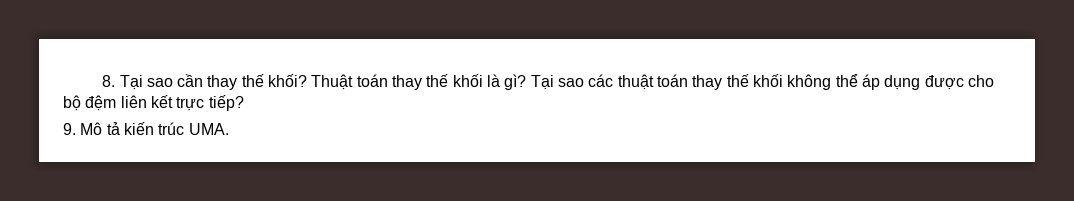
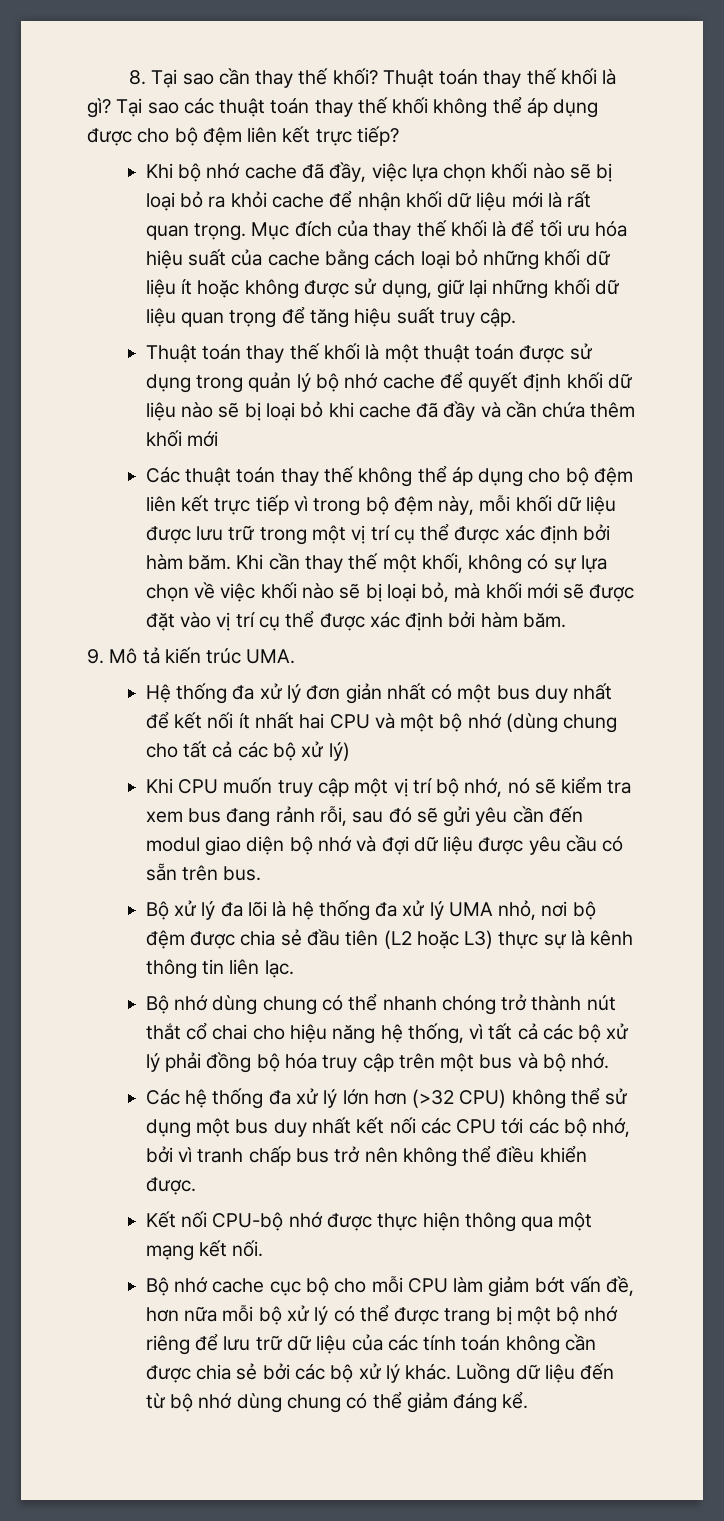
(244, 103) none -> [145,162,613,182] [145,191,592,211] [145,220,628,241] [145,249,611,270] [145,278,620,299] [145,307,517,328] [145,343,593,363] [145,372,633,393] [145,401,636,421] [145,430,219,447] [145,466,633,487] [145,495,617,516] [145,524,611,545] [145,553,607,574] [145,582,635,602] [145,611,566,631] // Khi bộ nhớ cache đã đầy, việc lựa chọn khối nào sẽ bị loại bỏ ra khỏi cache để nhận khối dữ liệu mới là rất quan trọng. Mục đích của thay thế khối là để tối ưu hóa hiệu suất của cache bằng cách loại bỏ những khối dữ liệu ít hoặc không được sử dụng, giữ lại những khối dữ liệu quan trọng để tăng hiệu suất truy cập. // Thuật toán thay thế khối là một thuật toán được sử dụng trong quản lý bộ nhớ cache để quyết định khối dữ liệu nào sẽ bị loại bỏ khi cache đã đầy và cần chứa thêm khối mới // Các thuật toán thay thế không thể áp dụng cho bộ đệm liên kết trực tiếp vì trong bộ đệm này, mỗi khối dữ liệu được lưu trữ trong một vị trí cụ thể được xác định bởi hàm băm. Khi cần thay thế một khối, không có sự lựa chọn về việc khối nào sẽ bị loại bỏ, mà khối mới sẽ được đặt vào vị trí cụ thể được xác định bởi hàm băm.
(229, 129) none -> [145,683,613,704] [145,712,618,733] [145,741,350,761] [145,777,632,797] [145,806,583,827] [145,835,624,856] [145,863,262,881] [145,900,596,921] [145,929,634,949] [145,959,294,979] [145,994,616,1015] [145,1023,630,1044] [145,1052,610,1073] [145,1088,629,1109] [145,1117,631,1138] [145,1146,587,1167] [145,1177,196,1195] [145,1211,593,1232] [145,1240,264,1261] [145,1276,635,1297] [145,1305,619,1326] [145,1334,596,1355] [145,1363,615,1384] [145,1392,529,1413] // Hệ thống đa xử lý đơn giản nhất có một bus duy nhất để kết nối ít nhất hai CPU và một bộ nhớ (dùng chung cho tất cả các bộ xử lý) // Khi CPU muốn truy cập một vị trí bộ nhớ, nó sẽ kiểm tra xem bus đang rảnh rỗi, sau đó sẽ gửi yêu cần đến modul giao diện bộ nhớ và đợi dữ liệu được yêu cầu có sẵn trên bus. // Bộ xử lý đa lõi là hệ thống đa xử lý UMA nhỏ, nơi bộ đệm được chia sẻ đầu tiên (L2 hoặc L3) thực sự là kênh thông tin liên lạc. // Bộ nhớ dùng chung có thể nhanh chóng trở thành nút thắt cổ chai cho hiệu năng hệ thống, vì tất cả các bộ xử lý phải đồng bộ hóa truy cập trên một bus và bộ nhớ. // Các hệ thống đa xử lý lớn hơn (>32 CPU) không thể sử dụng một bus duy nhất kết nối các CPU tới các bộ nhớ, bởi vì tranh chấp bus trở nên không thể điều khiển được. // Kết nối CPU-bộ nhớ được thực hiện thông qua một mạng kết nối. // Bộ nhớ cache cục bộ cho mỗi CPU làm giảm bớt vấn đề, hơn nữa mỗi bộ xử lý có thể được trang bị một bộ nhớ riêng để lưu trữ dữ liệu của các tính toán không cần được chia sẻ bởi các bộ xử lý khác. Luồng dữ liệu đến từ bộ nhớ dùng chung có thể giảm đáng kể.

